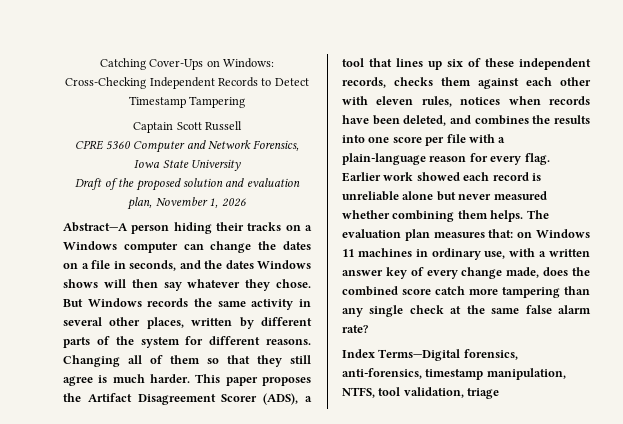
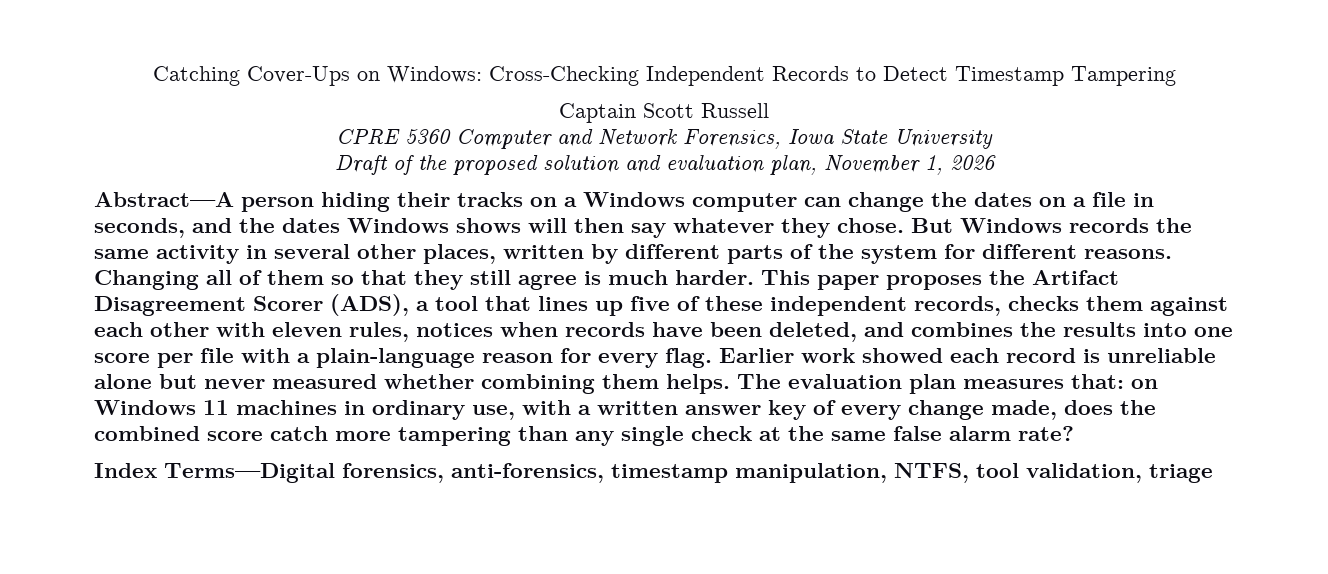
[447,59,463,67] six -> [630,296,670,311] five

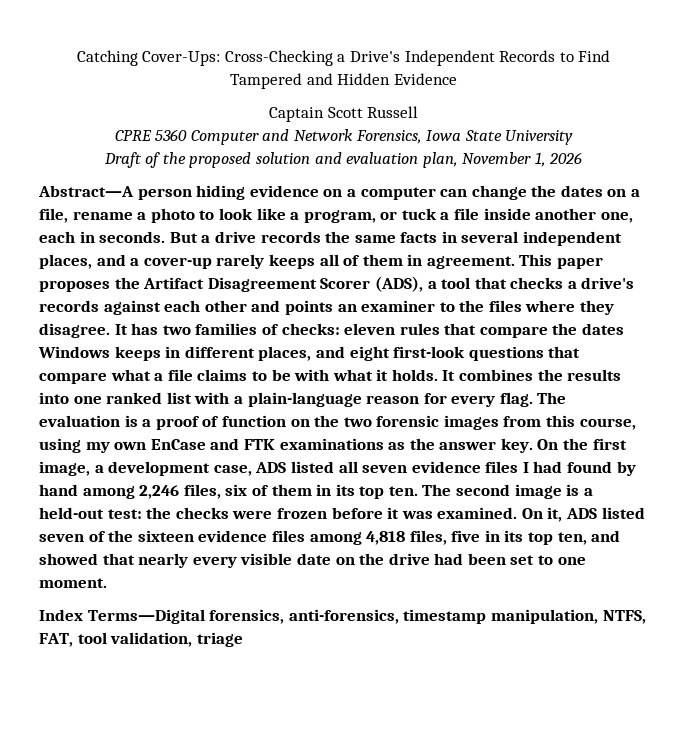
[246,66,1176,86] Cover-Ups on Windows: Cross-Checking Independent Records to Detect Timestamp Tampering -> [142,50,611,66] [230,73,457,89] Cover-Ups: Cross-Checking a Drive's Independent Records to Find Tampered and Hidden Evidence
[397,192,685,207] their tracks on a Windows -> [249,185,356,197] evidence on a
[1092,192,1154,207] [94,218,1062,238] file in seconds, and the dates Windows shows will then say whatever they chose. But Windows -> [39,208,633,223] [39,231,256,243] file, rename a photo to look like a program, or tuck a file inside another one, each in seconds. But a drive
[156,245,239,264] activity -> [400,232,438,243] facts
[357,244,1172,264] [94,270,754,290] other places, written by different parts of the system for different reasons. Changing all of them so that they still agree is much harder. -> [523,231,623,246] [39,254,515,269] independent places, and a cover-up rarely keeps all of them in agreement.
[538,296,1228,316] [94,322,904,342] lines up five of these independent records, checks them against each other with eleven rules, notices when records have been deleted, and -> [510,277,635,289] [39,300,615,315] [39,323,625,338] [38,346,581,361] [39,369,456,384] checks a drive's records against each other and points an examiner to the files where they disagree. It has two families of checks: eleven rules that compare the dates Windows keeps in different places, and eight first-look questions that compare what a file claims to be with what it holds. It
[94,348,234,368] score per file -> [106,392,192,404] ranked list
[719,348,1216,363] [94,374,1158,394] [94,400,1156,420] [94,426,1074,446] Earlier work showed each record is unreliable alone but never measured whether combining them helps. The evaluation plan measures that: on Windows 11 machines in ordinary use, with a written answer key of every change made, does the combined score catch more tampering than any single check at the same false alarm rate? -> [537,392,567,404] [39,415,636,430] [39,438,627,453] [39,461,636,476] [39,484,593,499] [39,507,645,522] [39,530,621,545] [39,553,586,568] [39,578,107,588] The evaluation is a proof of function on the two forensic images from this course, using my own EnCase and FTK examinations as the answer key. On the first image, a development case, ADS listed all seven evidence files I had found by hand among 2,246 files, six of them in its top ten. The second image is a held-out test: the checks were frozen before it was examined. On it, ADS listed seven of the sixteen evidence files among 4,818 files, five in its top ten, and showed that nearly every visible date on the drive had been set to one moment.
(969, 473) none -> [39,633,73,647] FAT,

